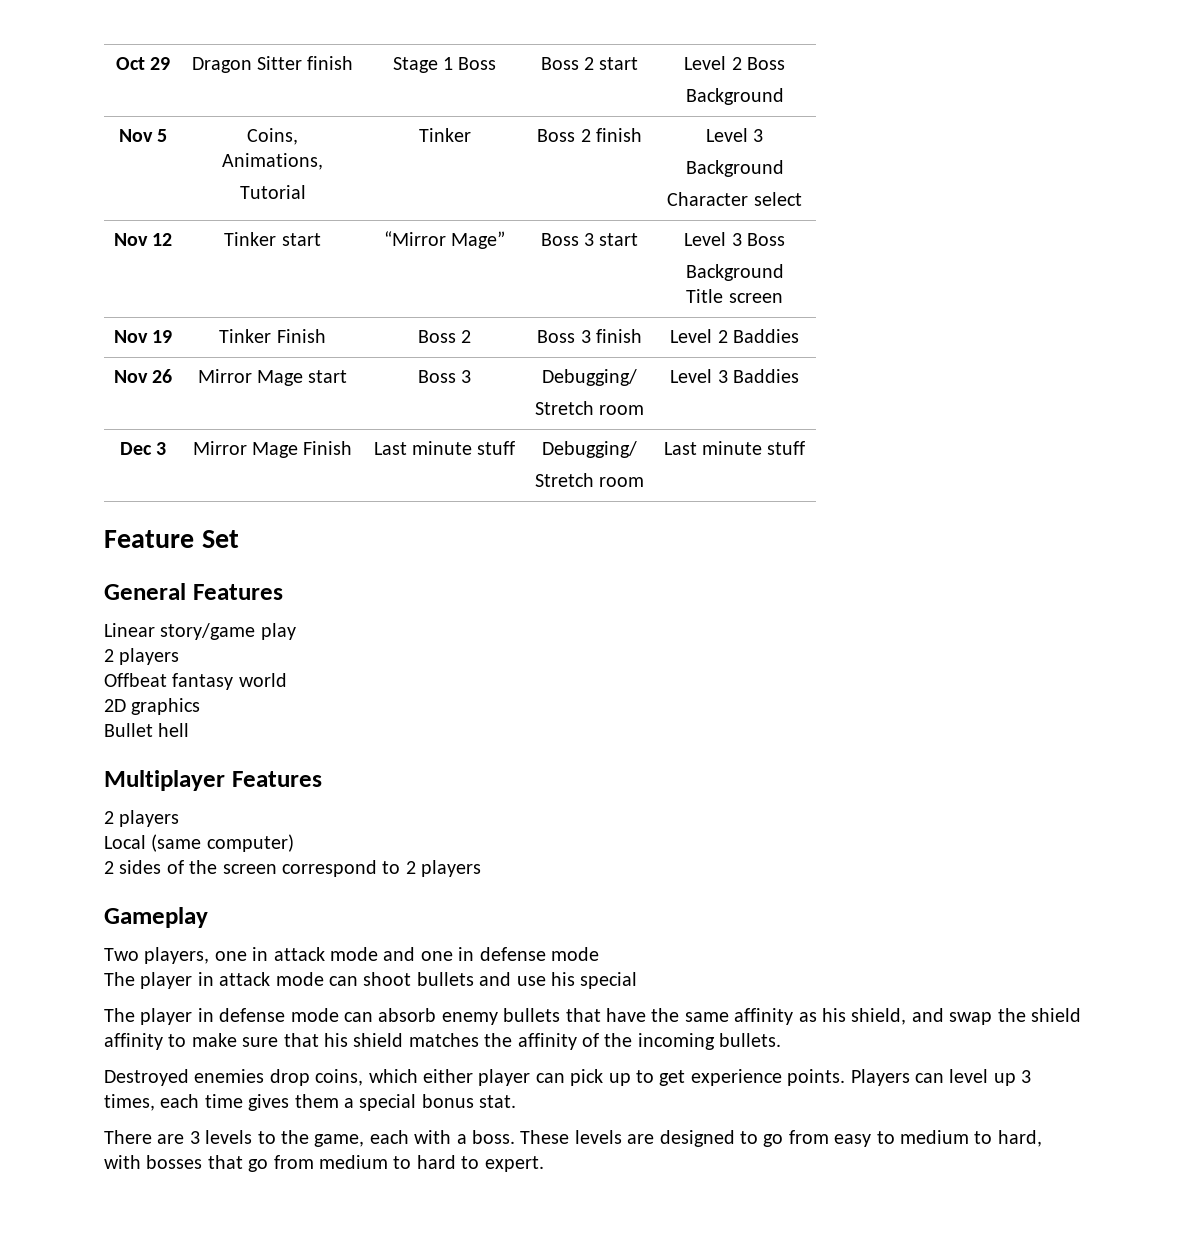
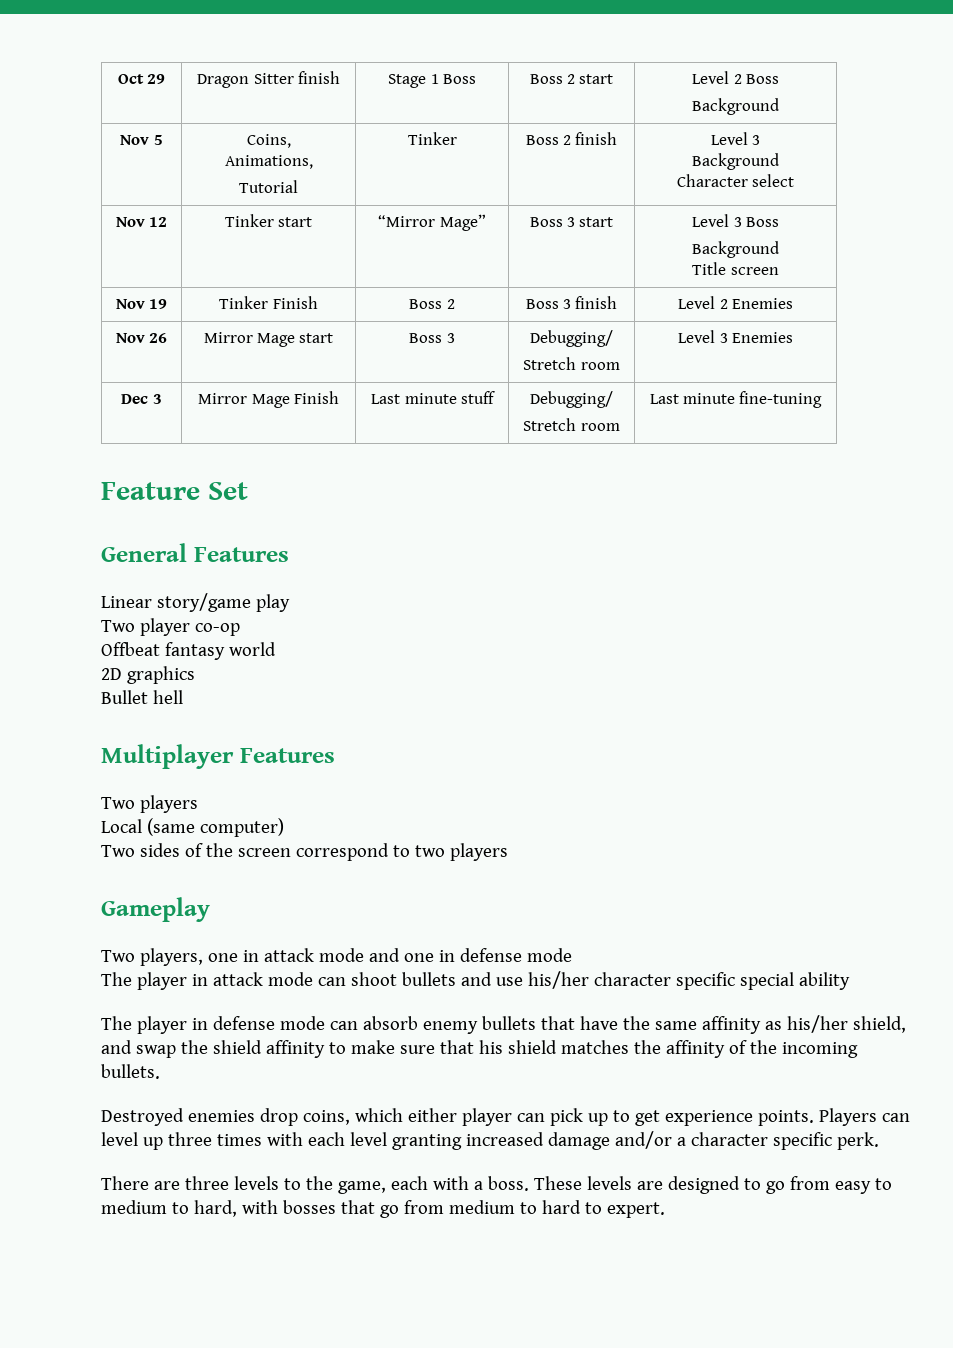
[732,329,799,343] Baddies -> [731,298,793,309] Enemies
[732,369,799,383] Baddies -> [731,332,793,343] Enemies
[767,441,806,455] stuff -> [739,391,823,408] fine-tuning
[104,648,180,665] 2 players -> [101,618,240,636] Two player co-op
[104,811,114,824] 2 -> [101,797,135,809] Two
[104,861,114,874] 2 -> [101,845,135,857] Two
[405,861,416,874] 2 -> [414,845,445,857] two
[551,972,638,989] his special -> [527,971,850,990] his/her character specific special ability
[821,1008,846,1022] his -> [786,1015,848,1033] his/her
[1021,1070,1032,1083] [104,1094,517,1111] 3 times, each time gives them a special bonus stat. -> [167,1131,879,1150] three times with each level granting increased damage and/or a character specific perk.
[189,1131,200,1144] 3 -> [184,1176,229,1190] three

